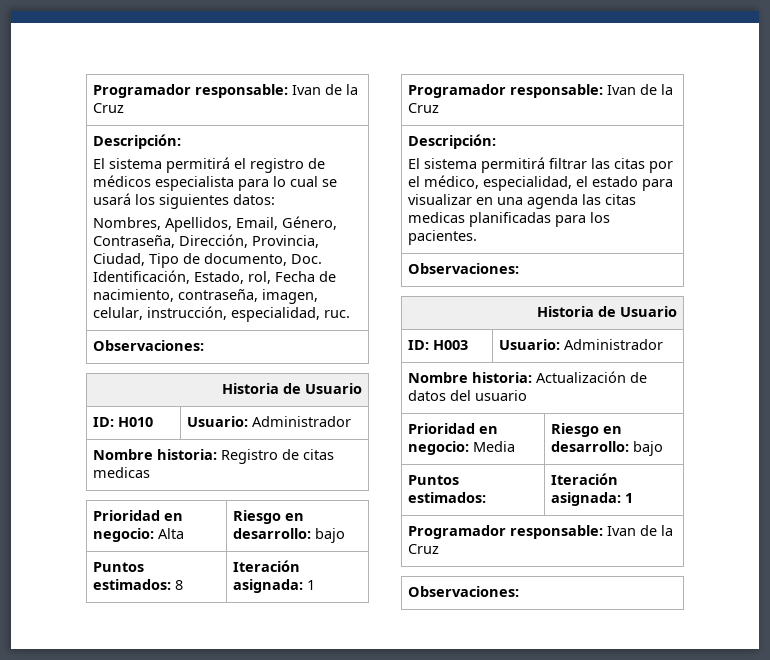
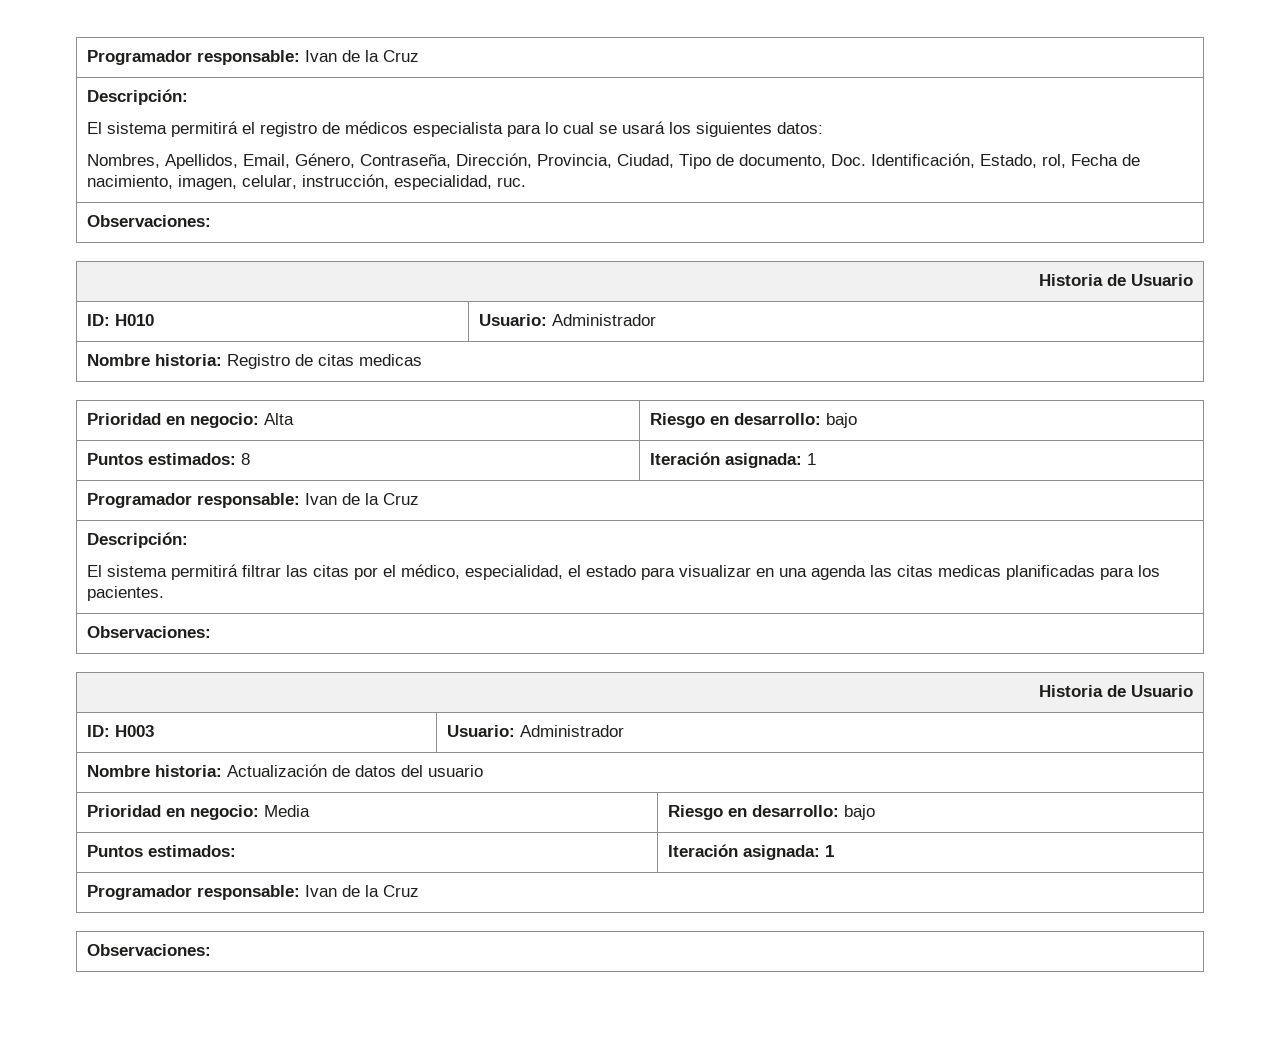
[178,289,259,302] contraseña, -> (173, 182) none

